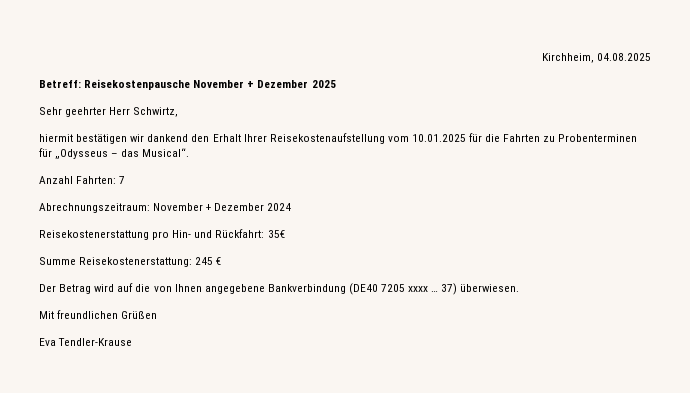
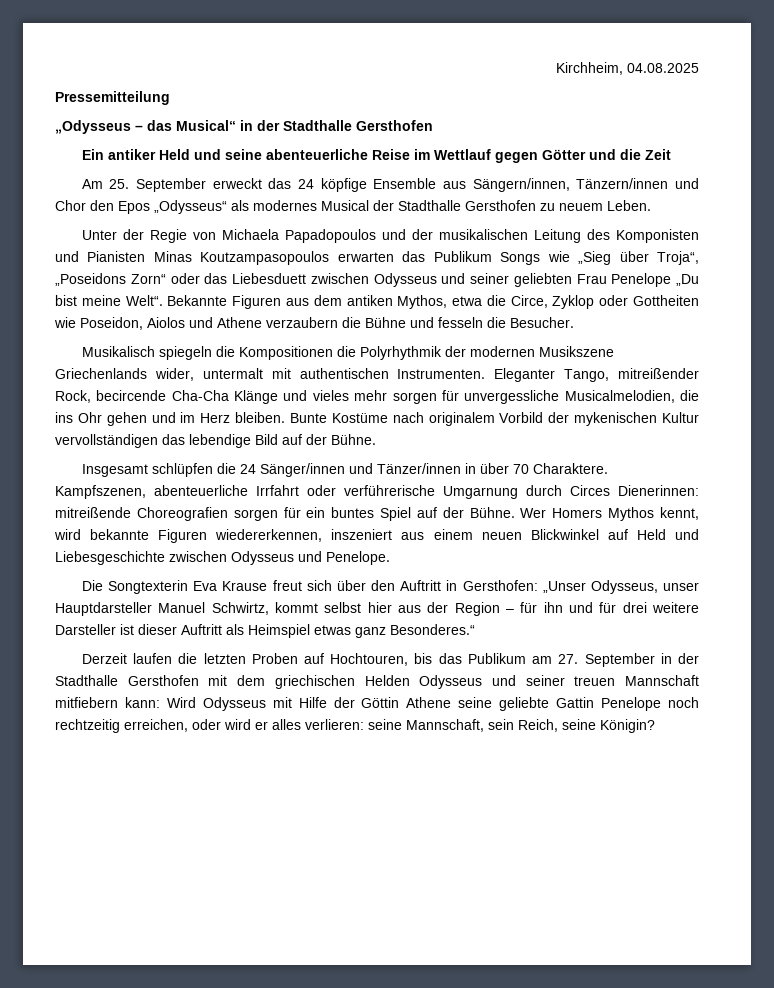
[39,79,336,90] [39,107,179,117] [39,133,638,144] [39,148,190,159] [39,176,126,184] [39,203,292,213] [39,229,285,240] [39,257,222,267] [39,283,520,295] [39,310,158,319] [39,338,133,346] Betreff: Reisekostenpausche November + Dezember 2025 // Sehr geehrter Herr Schwirtz, // hiermit bestätigen wir dankend den Erhalt Ihrer Reisekostenaufstellung vom 10.01.2025 für die Fahrten zu Probenterminen für „Odysseus – das Musical“. // Anzahl Fahrten: 7 // Abrechnungszeitraum: November + Dezember 2024 // Reisekostenerstattung pro Hin- und Rückfahrt: 35€ // Summe Reisekostenerstattung: 245 € // Der Betrag wird auf die von Ihnen angegebene Bankverbindung (DE40 7205 xxxx … 37) überwiesen. // Mit freundlichen Grüßen // Eva Tendler-Krause -> [55,91,170,105] [55,120,433,134] [81,149,671,163] [81,178,699,192] [55,200,651,214] [81,229,700,243] [55,251,699,265] [55,273,699,287] [55,295,699,309] [54,317,574,330] [81,346,614,360] [55,368,699,382] [55,390,700,404] [55,412,699,426] [55,434,376,448] [81,463,608,477] [55,485,699,499] [55,507,699,521] [54,529,699,543] [55,551,390,565] [81,580,699,594] [55,602,699,616] [55,624,475,638] [81,653,700,667] [55,675,699,689] [55,697,699,711] [55,719,655,733] Pressemitteilung // „Odysseus – das Musical“ in der Stadthalle Gersthofen // Ein antiker Held und seine abenteuerliche Reise im Wettlauf gegen Götter und die Zeit // Am 25. September erweckt das 24 köpfige Ensemble aus Sängern/innen, Tänzern/innen und Chor den Epos „Odysseus“ als modernes Musical der Stadthalle Gersthofen zu neuem Leben. // Unter der Regie von Michaela Papadopoulos und der musikalischen Leitung des Komponisten und Pianisten Minas Koutzampasopoulos erwarten das Publikum Songs wie „Sieg über Troja“, „Poseidons Zorn“ oder das Liebesduett zwischen Odysseus und seiner geliebten Frau Penelope „Du bist meine Welt“. Bekannte Figuren aus dem antiken Mythos, etwa die Circe, Zyklop oder Gottheiten wie Poseidon, Aiolos und Athene verzaubern die Bühne und fesseln die Besucher. // Musikalisch spiegeln die Kompositionen die Polyrhythmik der modernen Musikszene Griechenlands wider, untermalt mit authentischen Instrumenten. Eleganter Tango, mitreißender Rock, becircende Cha-Cha Klänge und vieles mehr sorgen für unvergessliche Musicalmelodien, die ins Ohr gehen und im Herz bleiben. Bunte Kostüme nach originalem Vorbild der mykenischen Kultur vervollständigen das lebendige Bild auf der Bühne. // Insgesamt schlüpfen die 24 Sänger/innen und Tänzer/innen in über 70 Charaktere. Kampfszenen, abenteuerliche Irrfahrt oder verführerische Umgarnung durch Circes Dienerinnen: mitreißende Choreografien sorgen für ein buntes Spiel auf der Bühne. Wer Homers Mythos kennt, wird bekannte Figuren wiedererkennen, inszeniert aus einem neuen Blickwinkel auf Held und Liebesgeschichte zwischen Odysseus und Penelope. // Die Songtexterin Eva Krause freut sich über den Auftritt in Gersthofen: „Unser Odysseus, unser Hauptdarsteller Manuel Schwirtz, kommt selbst hier aus der Region – für ihn und für drei weitere Darsteller ist dieser Auftritt als Heimspiel etwas ganz Besonderes.“ // Derzeit laufen die letzten Proben auf Hochtouren, bis das Publikum am 27. September in der Stadthalle Gersthofen mit dem griechischen Helden Odysseus und seiner treuen Mannschaft mitfiebern kann: Wird Odysseus mit Hilfe der Göttin Athene seine geliebte Gattin Penelope noch rechtzeitig erreichen, oder wird er alles verlieren: seine Mannschaft, sein Reich, seine Königin?

